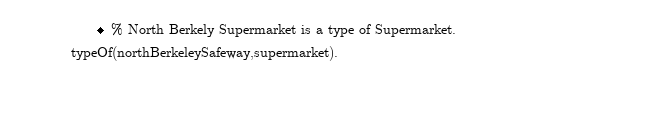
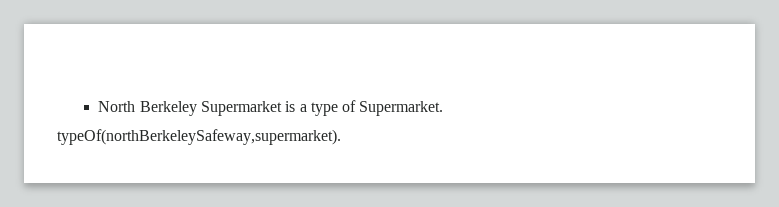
[111,23,216,37] % North Berkely -> [98,101,197,116] North Berkeley

